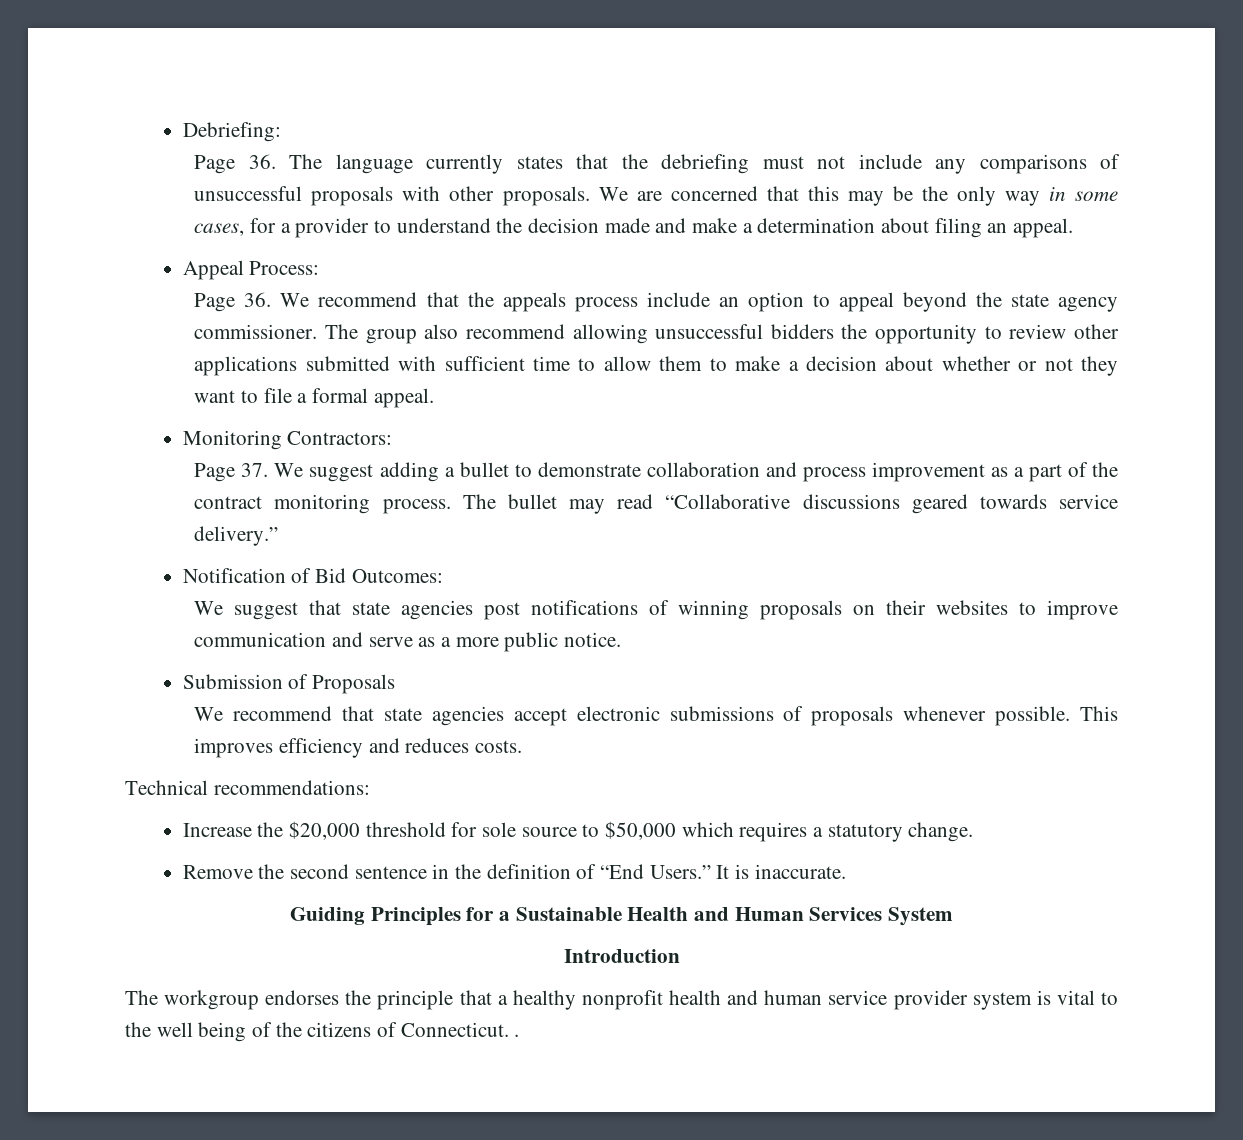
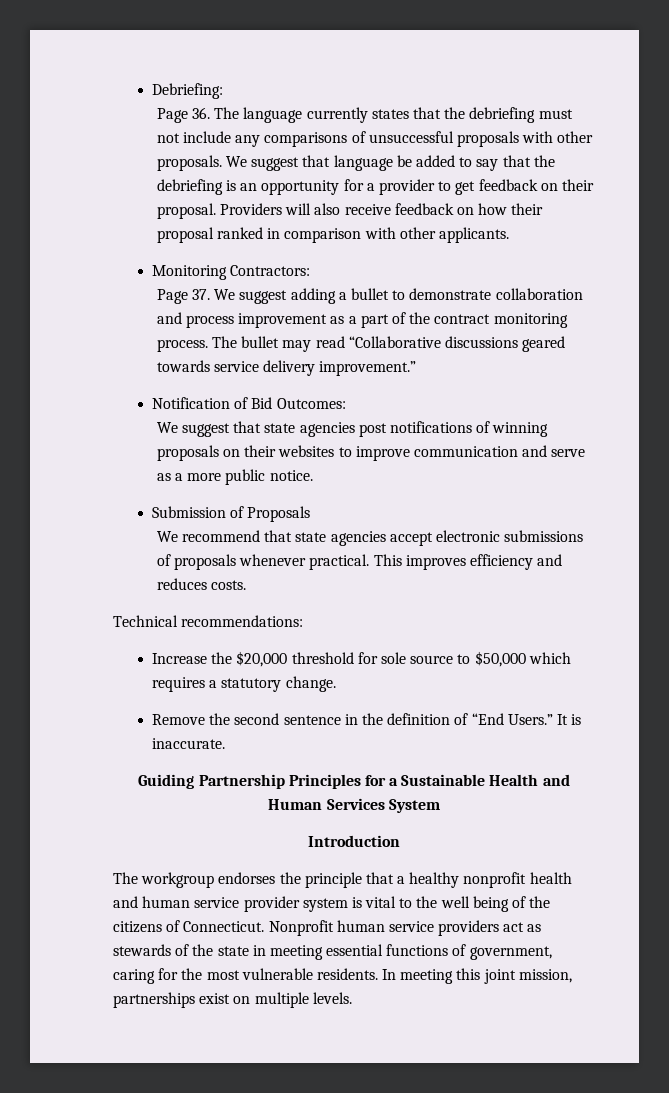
[636,186,1118,206] [194,218,1074,238] [182,260,320,280] [194,292,1118,312] [194,324,1119,344] [194,356,1118,376] [194,388,434,408] are concerned that this may be the only way in some cases, for a provider to understand the decision made and make a determination about filing an appeal. // Appeal Process: // Page 36. We recommend that the appeals process include an option to appeal beyond the state agency commissioner. The group also recommend allowing unsuccessful bidders the opportunity to review other applications submitted with sufficient time to allow them to make a decision about whether or not they want to file a formal appeal. -> [251,155,555,171] [156,179,594,195] [156,203,544,219] [156,227,510,243] suggest that language be added to say that the debriefing is an opportunity for a provider to get feedback on their proposal. Providers will also receive feedback on how their proposal ranked in comparison with other applicants.
[194,526,279,546] delivery.” -> [263,360,417,376] delivery improvement.”
[995,706,1071,726] possible. -> [309,554,370,570] practical.
(365, 916) none -> [198,774,285,789] Partnership
[514,1034,520,1037] . -> [268,920,542,936] [113,944,552,960] [113,968,572,984] [113,992,352,1008] Nonprofit human service providers act as stewards of the state in meeting essential functions of government, caring for the most vulnerable residents. In meeting this joint mission, partnerships exist on multiple levels.

